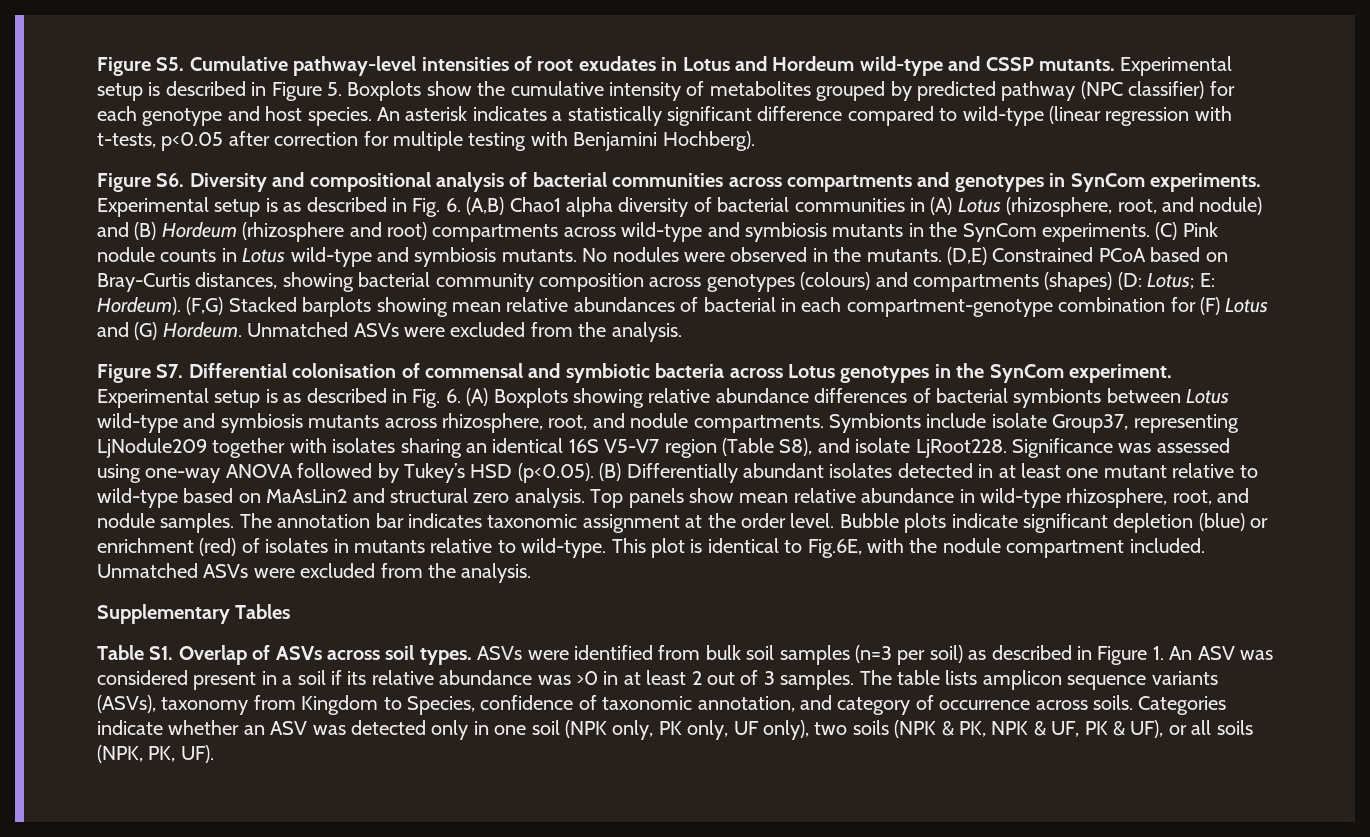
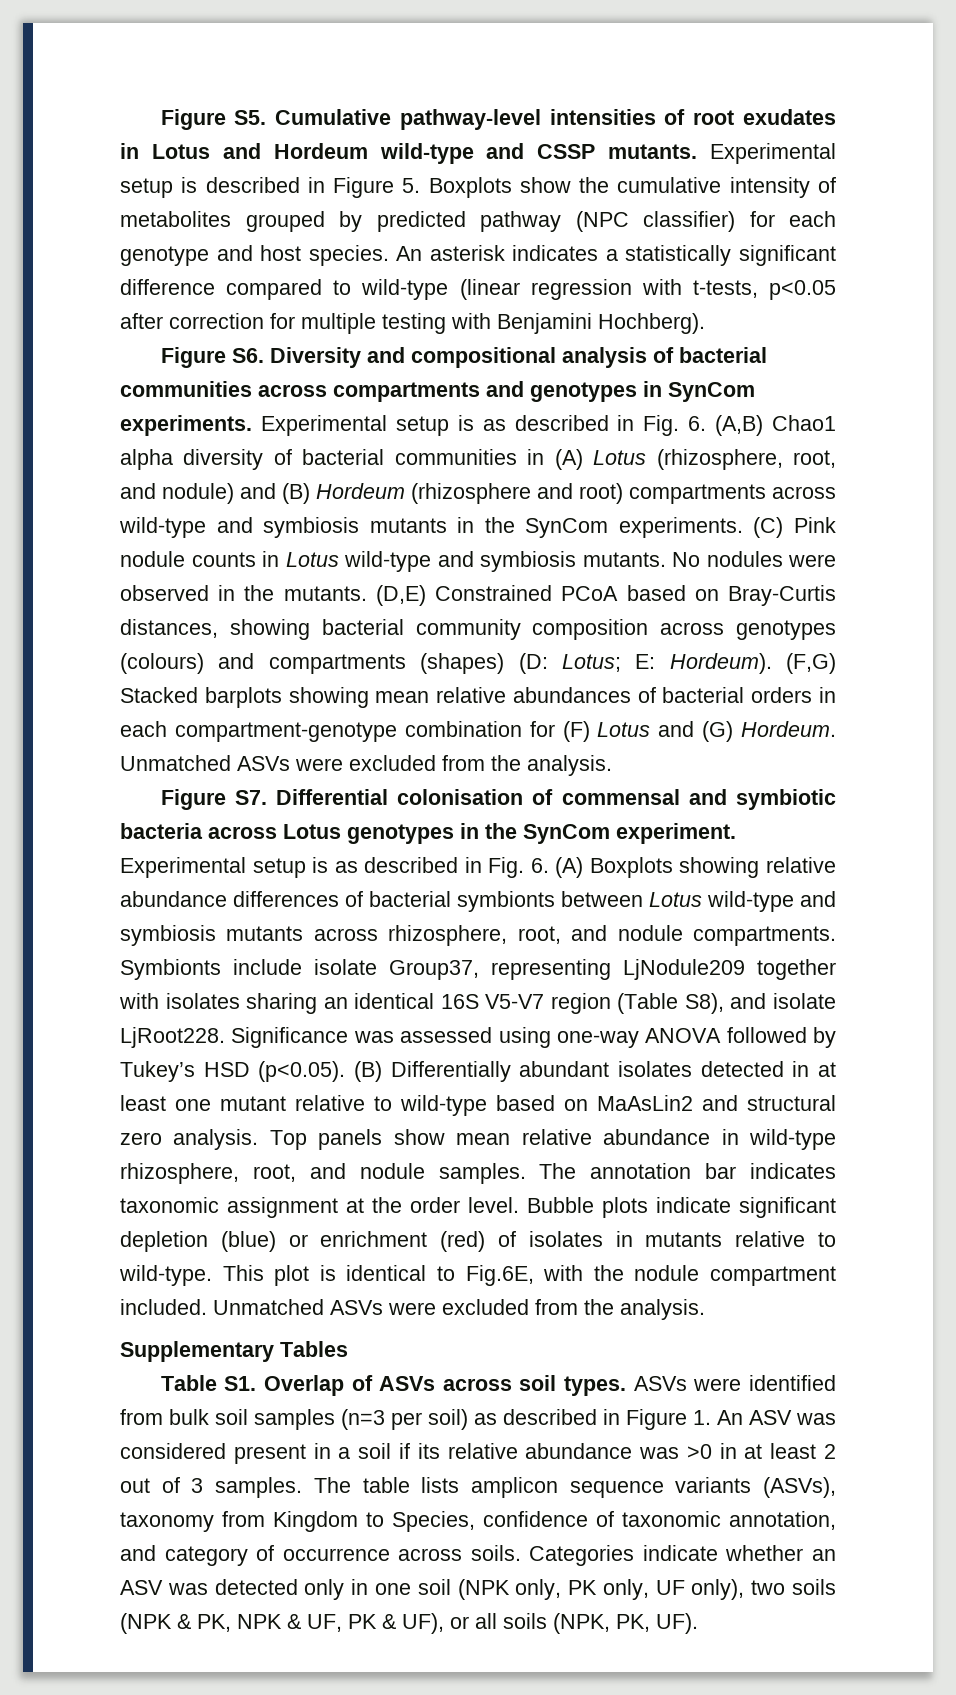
(776, 304) none -> [751,687,813,703] orders

